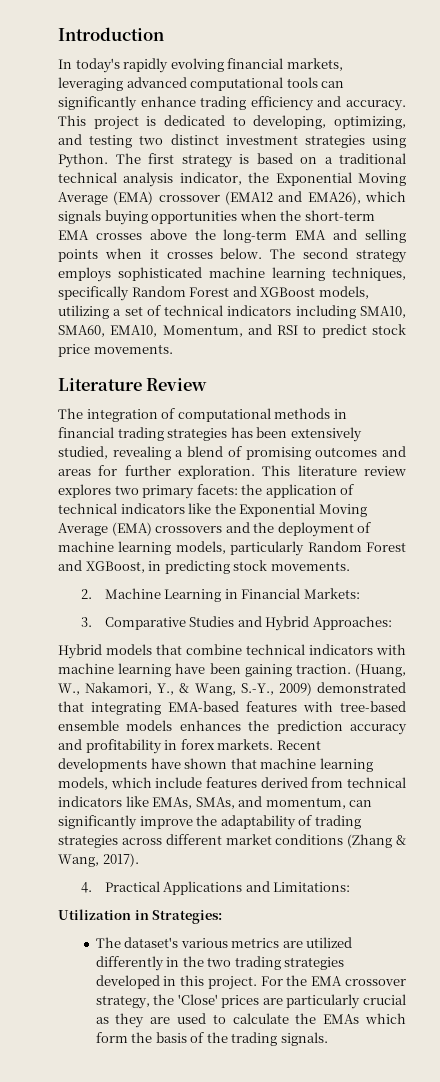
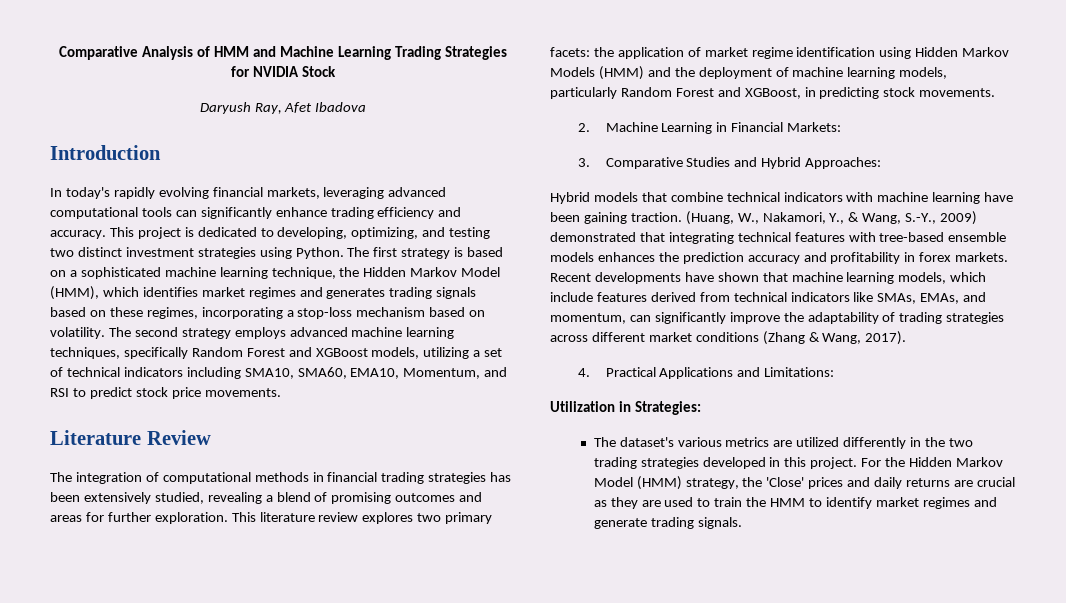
(58, 34) none -> [59,46,507,60] [231,66,336,77] [199,102,367,114] Comparative Analysis of HMM and Machine Learning Trading Strategies for NVIDIA Stock // Daryush Ray, Afet Ibadova //
[339,153,406,164] [58,172,406,187] [58,191,407,205] [58,210,375,225] [58,229,406,243] [58,248,263,262] traditional technical analysis indicator, the Exponential Moving Average (EMA) crossover (EMA12 and EMA26), which signals buying opportunities when the short-term EMA crosses above the long-term EMA and selling points when it crosses below. -> [80,267,501,279] [50,286,477,300] [50,307,486,319] [50,327,105,339] sophisticated machine learning technique, the Hidden Markov Model (HMM), which identifies market regimes and generates trading signals based on these regimes, incorporating a stop-loss mechanism based on volatility.
[118,267,202,281] sophisticated -> [289,327,348,337] advanced
[58,503,367,517] [58,522,223,536] technical indicators like the Exponential Moving Average (EMA) crossovers -> [704,47,1010,59] [550,66,644,80] market regime identification using Hidden Markov Models (HMM)
[168,701,239,712] EMA-based -> [737,232,791,242] technical
[152,797,235,809] EMAs, SMAs, -> [877,293,960,304] SMAs, EMAs,
[311,976,406,986] [95,994,361,1009] EMA crossover strategy, the 'Close' prices are particularly -> [909,457,1003,467] [593,476,973,490] Hidden Markov Model (HMM) strategy, the 'Close' prices and daily returns are
[232,1013,406,1024] [95,1032,228,1043] calculate the EMAs which form the basis of the -> [714,497,997,509] [593,518,647,529] train the HMM to identify market regimes and generate

